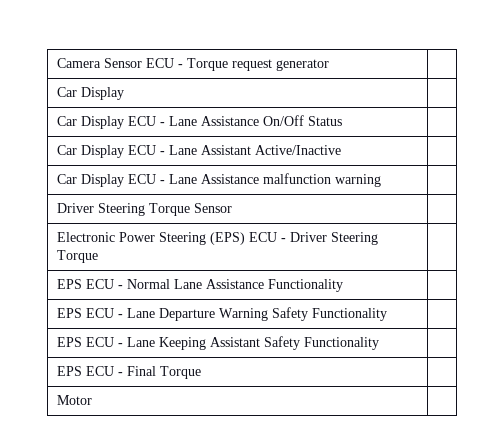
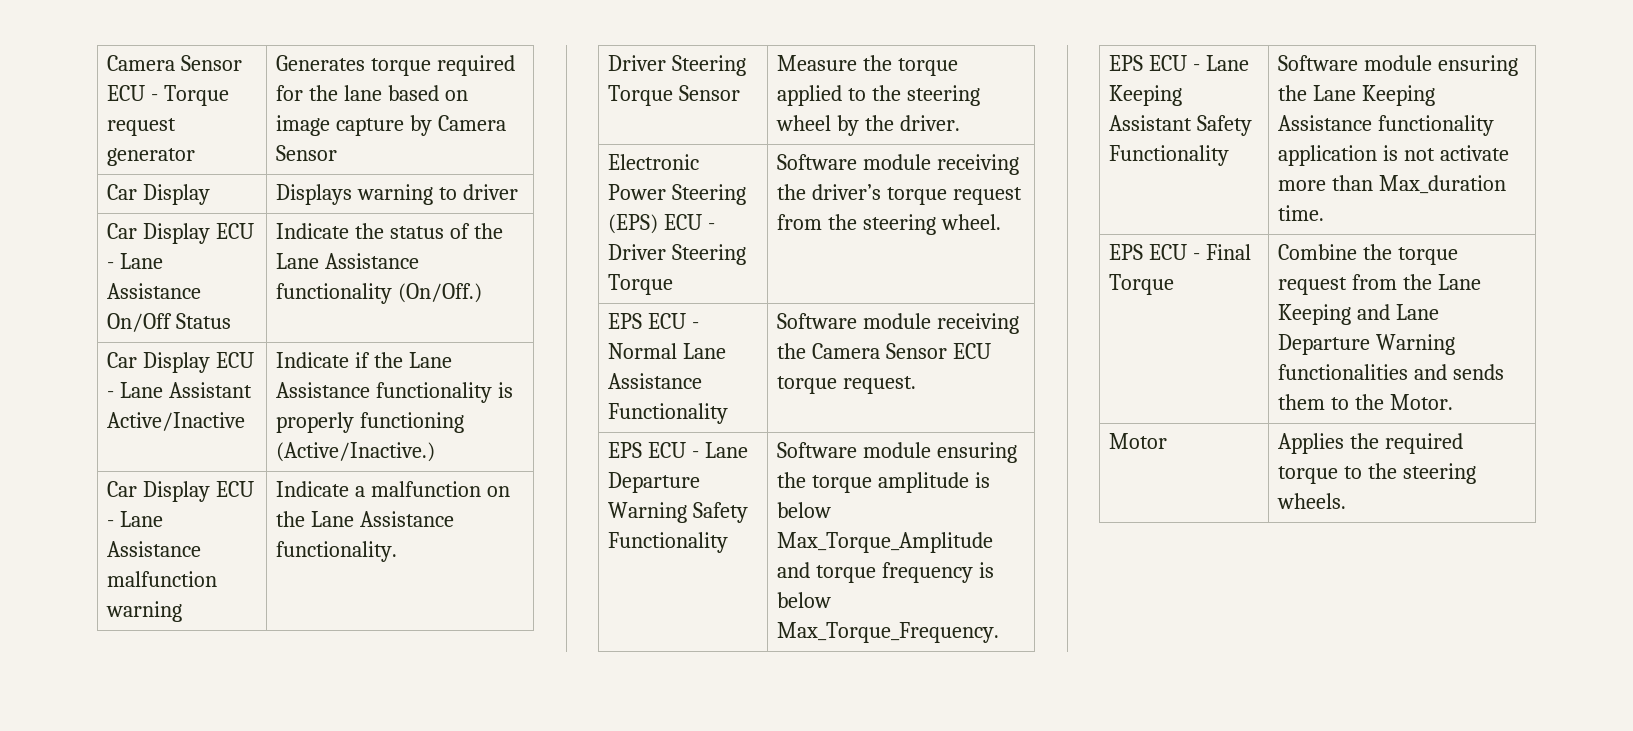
[57,87,125,100] // Car Display | -> [276,55,515,76] [276,85,468,101] [276,115,506,136] [276,145,338,161] [107,184,211,205] [276,184,518,205] Generates torque required for the lane based on image capture by Camera Sensor // Car Display | Displays warning to driver
(343, 121) none -> [276,223,503,239] [276,253,420,269] [276,283,483,304] Indicate the status of the Lane Assistance functionality (On/Off.)
(342, 150) none -> [276,352,452,368] [276,382,513,403] [276,412,465,433] [276,442,436,462] Indicate if the Lane Assistance functionality is properly functioning (Active/Inactive.)
[57,203,233,216] // Driver Steering Torque Sensor | -> [276,481,510,497] [276,511,454,527] [276,541,398,562] [608,55,747,76] [608,85,741,106] [777,55,958,76] [777,85,980,106] [776,115,960,136] Indicate a malfunction on the Lane Assistance functionality. // Driver Steering Torque Sensor | Measure the torque applied to the steering wheel by the driver.
(99, 256) none -> [777,154,1019,175] [777,184,1022,205] [777,214,1001,235] Software module receiving the driver’s torque request from the steering wheel.
(344, 285) none -> [777,313,1019,334] [777,343,991,359] [777,376,917,394] Software module receiving the Camera Sensor ECU torque request.
(388, 314) none -> [777,442,1017,463] [777,472,990,493] [777,502,832,518] [777,532,994,553] [777,562,994,583] [777,592,832,608] [777,622,1000,643] Software module ensuring the torque amplitude is below Max_Torque_Amplitude and torque frequency is below Max_Torque_Frequency.
(380, 343) none -> [1278,55,1518,76] [1278,85,1435,106] [1278,115,1495,136] [1278,145,1509,166] [1278,175,1506,194] [1278,205,1325,221] Software module ensuring the Lane Keeping Assistance functionality application is not activate more than Max_duration time.
[57,395,93,405] // Motor | -> [1278,244,1458,265] [1278,274,1481,295] [1278,304,1439,325] [1278,334,1456,355] [1278,364,1504,380] [1278,394,1453,410] [1109,433,1168,449] [1278,433,1463,454] [1278,463,1476,484] [1277,493,1347,509] Combine the torque request from the Lane Keeping and Lane Departure Warning functionalities and sends them to the Motor. // Motor | Applies the required torque to the steering wheels.

